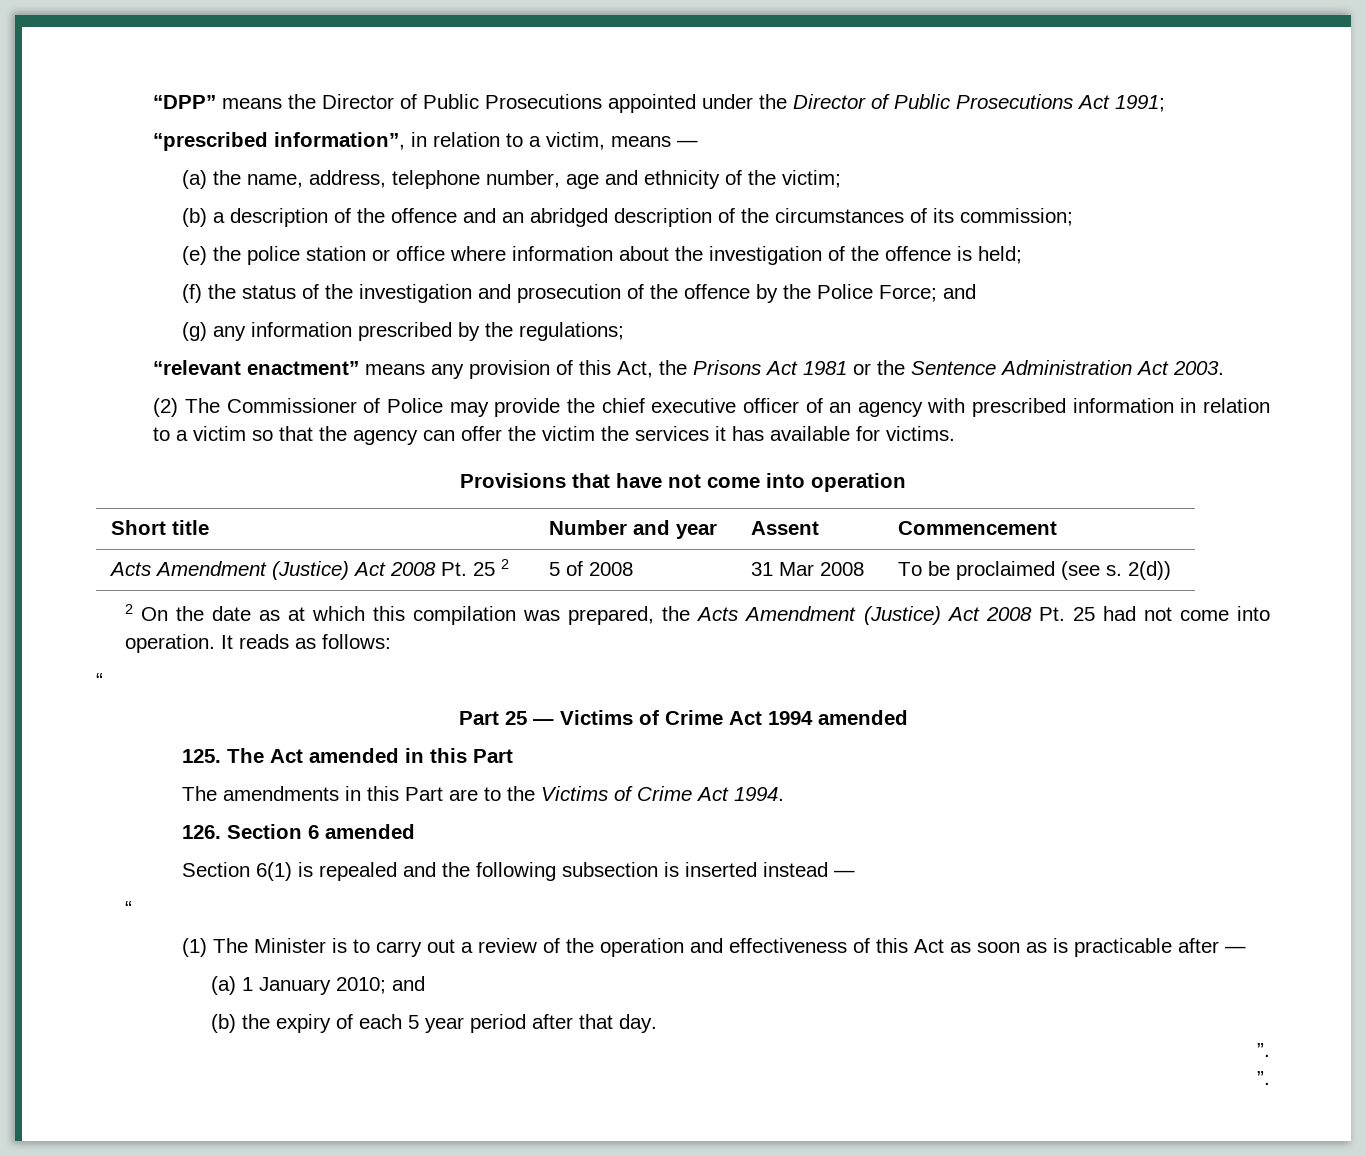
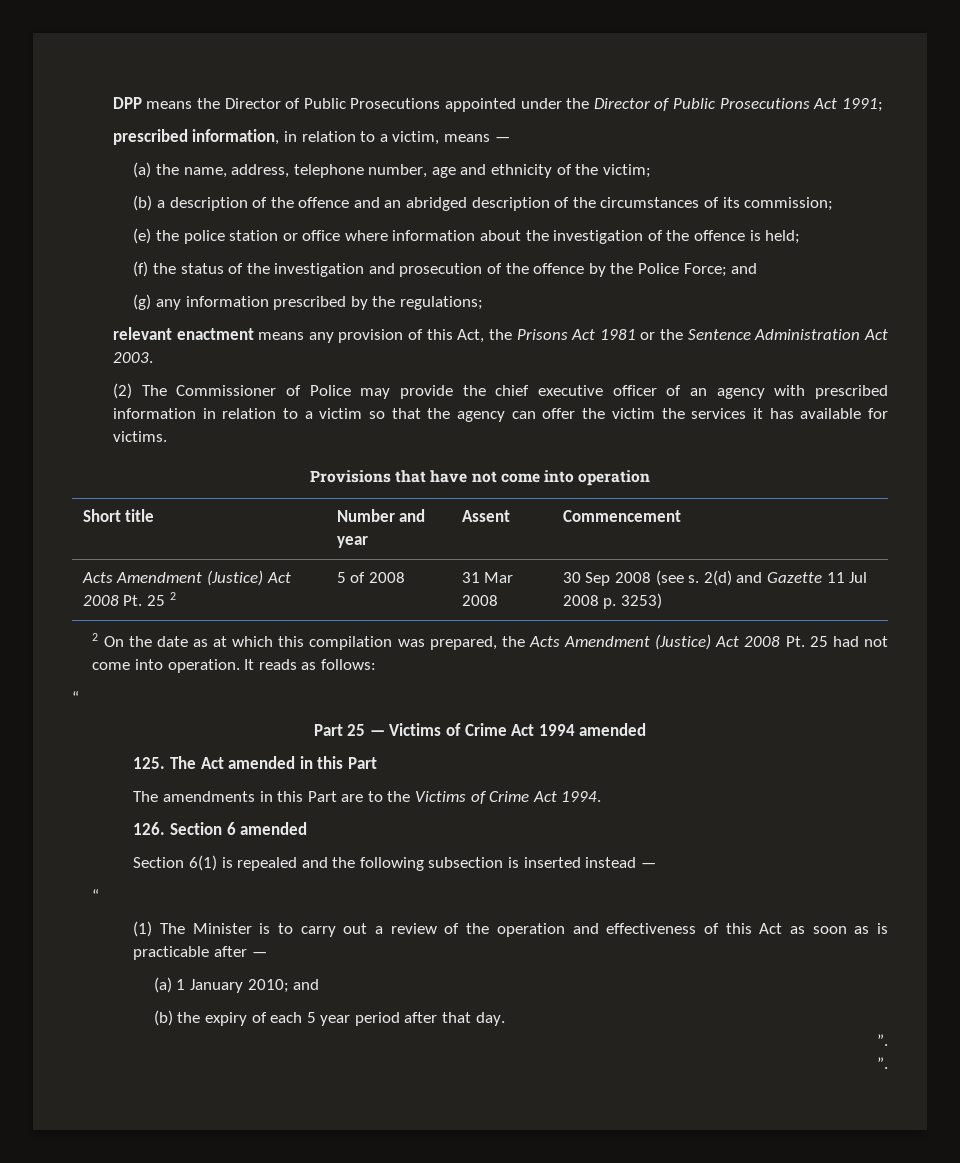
[153,95,217,109] “DPP” -> [112,97,142,109] DPP
[153,132,406,151] “prescribed information”, -> [112,129,280,145] prescribed information,
[153,360,360,375] “relevant enactment” -> [112,327,254,340] relevant enactment
[898,561,1172,580] To be proclaimed (see s. 2(d)) -> [562,570,868,586] [562,593,663,609] 30 Sep 2008 (see s. 2(d) and Gazette 11 Jul 2008 p. 3253)

